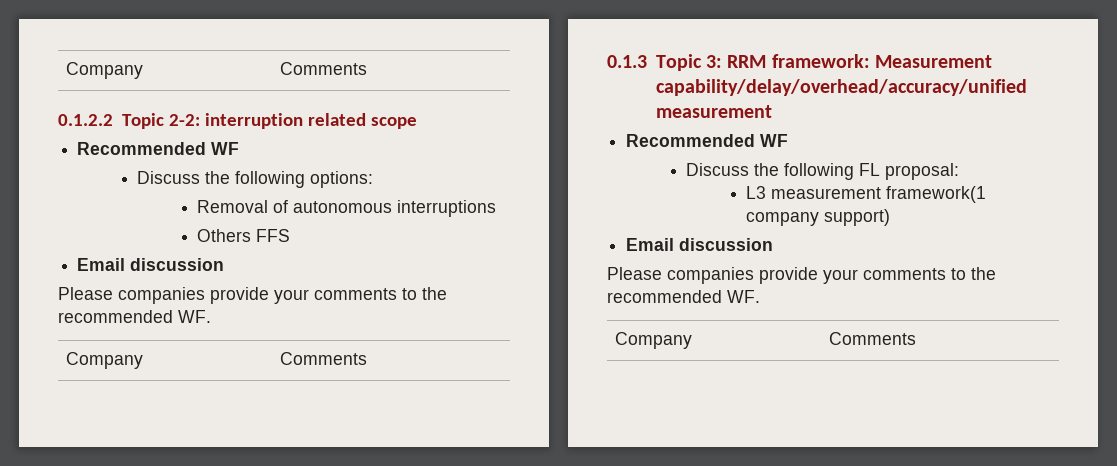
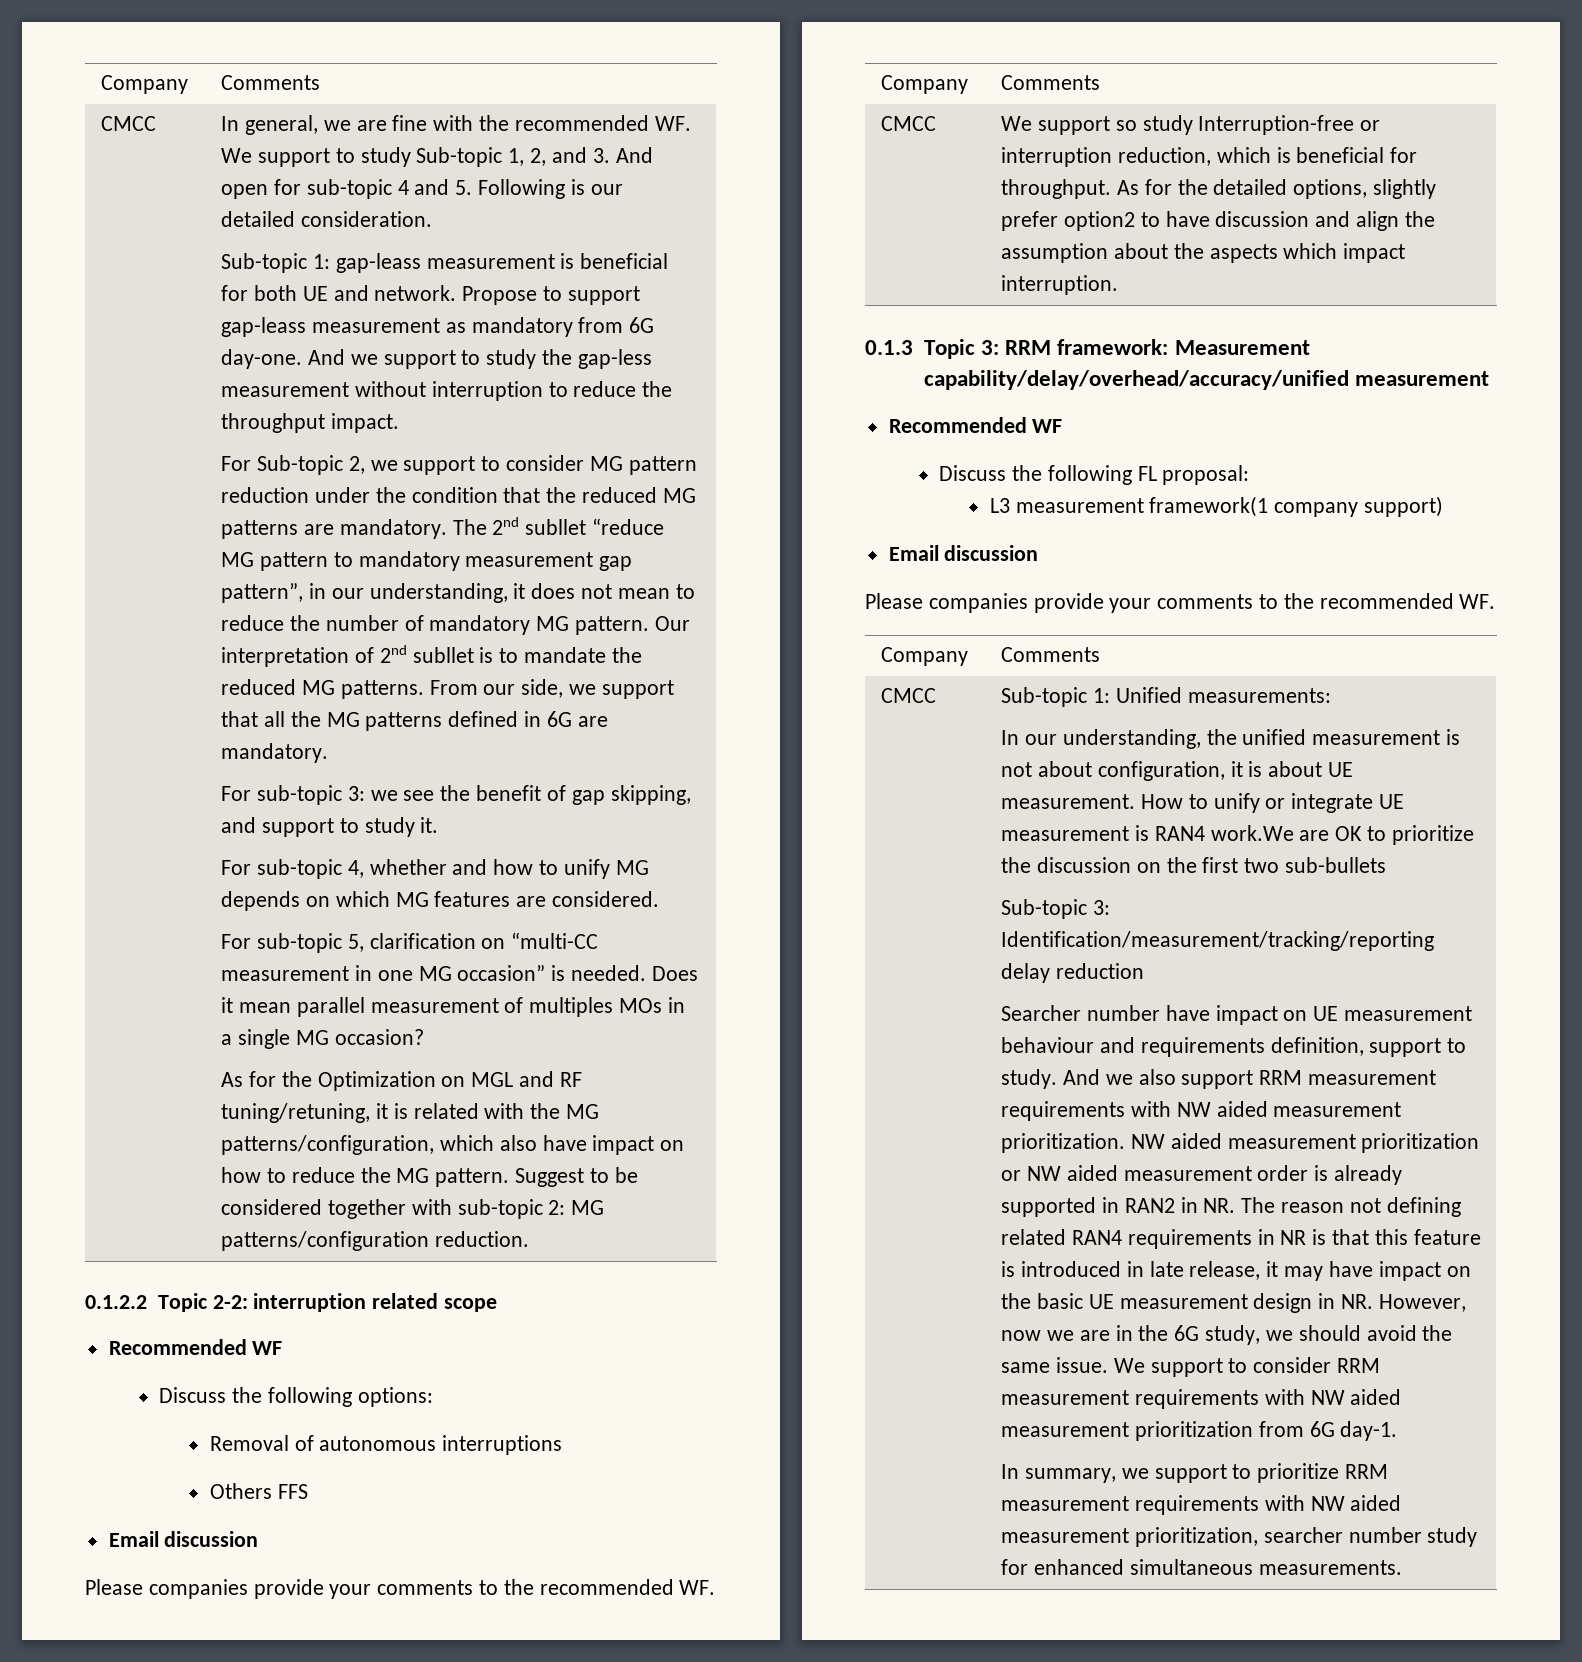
[65,62,143,79] [279,62,367,75] Company | Comments -> [101,75,189,94] [221,75,321,90] [101,116,157,131] [221,115,691,135] [221,147,653,167] [221,179,623,199] [221,211,433,227] [221,253,669,273] [221,285,640,305] [221,317,655,337] [221,349,652,369] [221,381,673,401] [221,413,400,433] [221,455,697,475] [221,487,696,503] [221,517,665,539] [221,551,633,571] [221,583,695,603] [221,615,690,635] [221,645,642,667] [221,679,674,699] [221,711,608,731] [221,743,329,763] [221,785,691,805] [221,817,439,837] [221,859,649,879] [221,891,660,911] [221,932,599,953] [221,965,698,981] [221,997,685,1017] [221,1029,424,1049] [221,1071,582,1091] [221,1103,600,1123] [221,1135,685,1155] [221,1167,638,1187] [221,1199,605,1219] [221,1231,530,1251] Company | Comments // CMCC | In general, we are fine with the recommended WF. We support to study Sub-topic 1, 2, and 3. And open for sub-topic 4 and 5. Following is our detailed consideration. // Sub-topic 1: gap-leass measurement is beneficial for both UE and network. Propose to support gap-leass measurement as mandatory from 6G day-one. And we support to study the gap-less measurement without interruption to reduce the throughput impact. // For Sub-topic 2, we support to consider MG pattern reduction under the condition that the reduced MG patterns are mandatory. The 2nd subllet “reduce MG pattern to mandatory measurement gap pattern”, in our understanding, it does not mean to reduce the number of mandatory MG pattern. Our interpretation of 2nd subllet is to mandate the reduced MG patterns. From our side, we support that all the MG patterns defined in 6G are mandatory. // For sub-topic 3: we see the benefit of gap skipping, and support to study it. // For sub-topic 4, whether and how to unify MG depends on which MG features are considered. // For sub-topic 5, clarification on “multi-CC measurement in one MG occasion” is needed. Does it mean parallel measurement of multiples MOs in a single MG occasion? // As for the Optimization on MGL and RF tuning/retuning, it is related with the MG patterns/configuration, which also have impact on how to reduce the MG pattern. Suggest to be considered together with sub-topic 2: MG patterns/configuration reduction.
(367, 358) none -> [881,116,937,131] [1001,115,1381,135] [1001,147,1418,167] [1001,179,1437,199] [1001,211,1435,231] [1001,243,1406,263] [1001,275,1119,295] // CMCC | We support so study Interruption-free or interruption reduction, which is beneficial for throughput. As for the detailed options, slightly prefer option2 to have discussion and align the assumption about the aspects which impact interruption.
(916, 338) none -> [881,688,937,703] [1001,687,1331,707] [1001,729,1461,749] [1001,761,1354,781] [1001,793,1405,813] [1001,825,1474,845] [1001,857,1387,873] [1001,899,1111,919] [1001,931,1435,951] [1001,963,1145,983] [1001,1005,1473,1025] [1001,1037,1467,1057] [1001,1069,1437,1089] [1001,1101,1402,1121] [1001,1133,1480,1153] [1001,1165,1403,1185] [1001,1197,1461,1217] [1001,1229,1481,1249] [1001,1261,1471,1281] [1001,1293,1466,1313] [1001,1325,1453,1345] [1001,1357,1381,1377] [1001,1389,1402,1409] [1001,1421,1398,1441] [1001,1463,1389,1483] [1001,1495,1402,1515] [1001,1527,1478,1547] [1001,1559,1402,1575] // CMCC | Sub-topic 1: Unified measurements: // In our understanding, the unified measurement is not about configuration, it is about UE measurement. How to unify or integrate UE measurement is RAN4 work.We are OK to prioritize the discussion on the first two sub-bullets // Sub-topic 3: Identification/measurement/tracking/reporting delay reduction // Searcher number have impact on UE measurement behaviour and requirements definition, support to study. And we also support RRM measurement requirements with NW aided measurement prioritization. NW aided measurement prioritization or NW aided measurement order is already supported in RAN2 in NR. The reason not defining related RAN4 requirements in NR is that this feature is introduced in late release, it may have impact on the basic UE measurement design in NR. However, now we are in the 6G study, we should avoid the same issue. We support to consider RRM measurement requirements with NW aided measurement prioritization from 6G day-1. // In summary, we support to prioritize RRM measurement requirements with NW aided measurement prioritization, searcher number study for enhanced simultaneous measurements.

